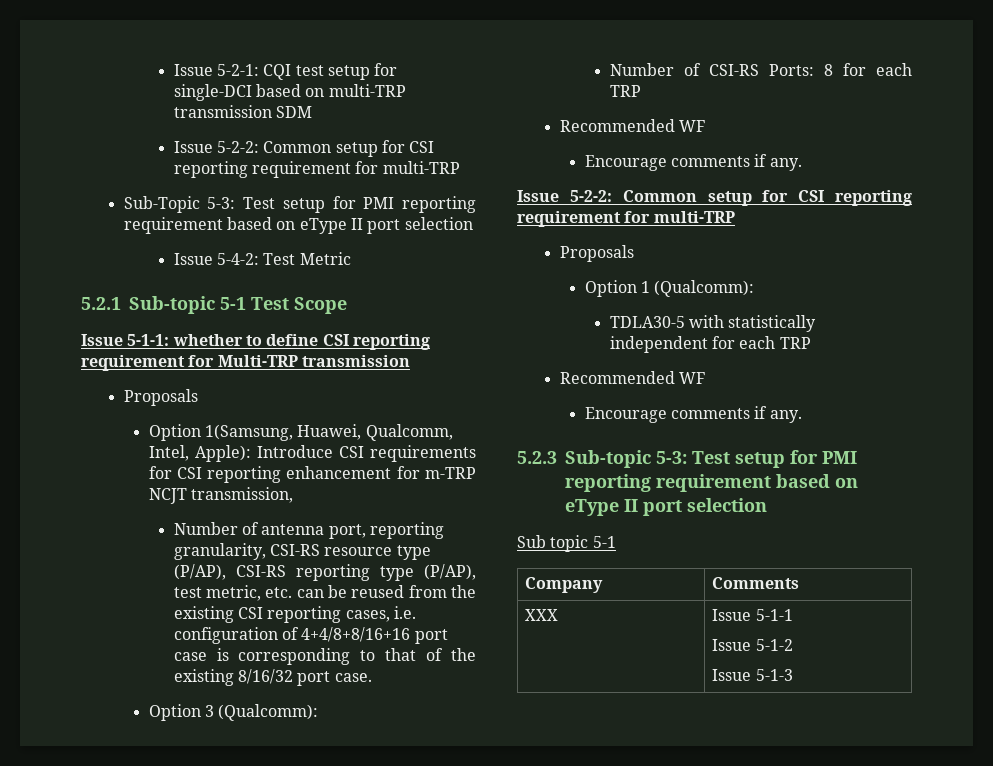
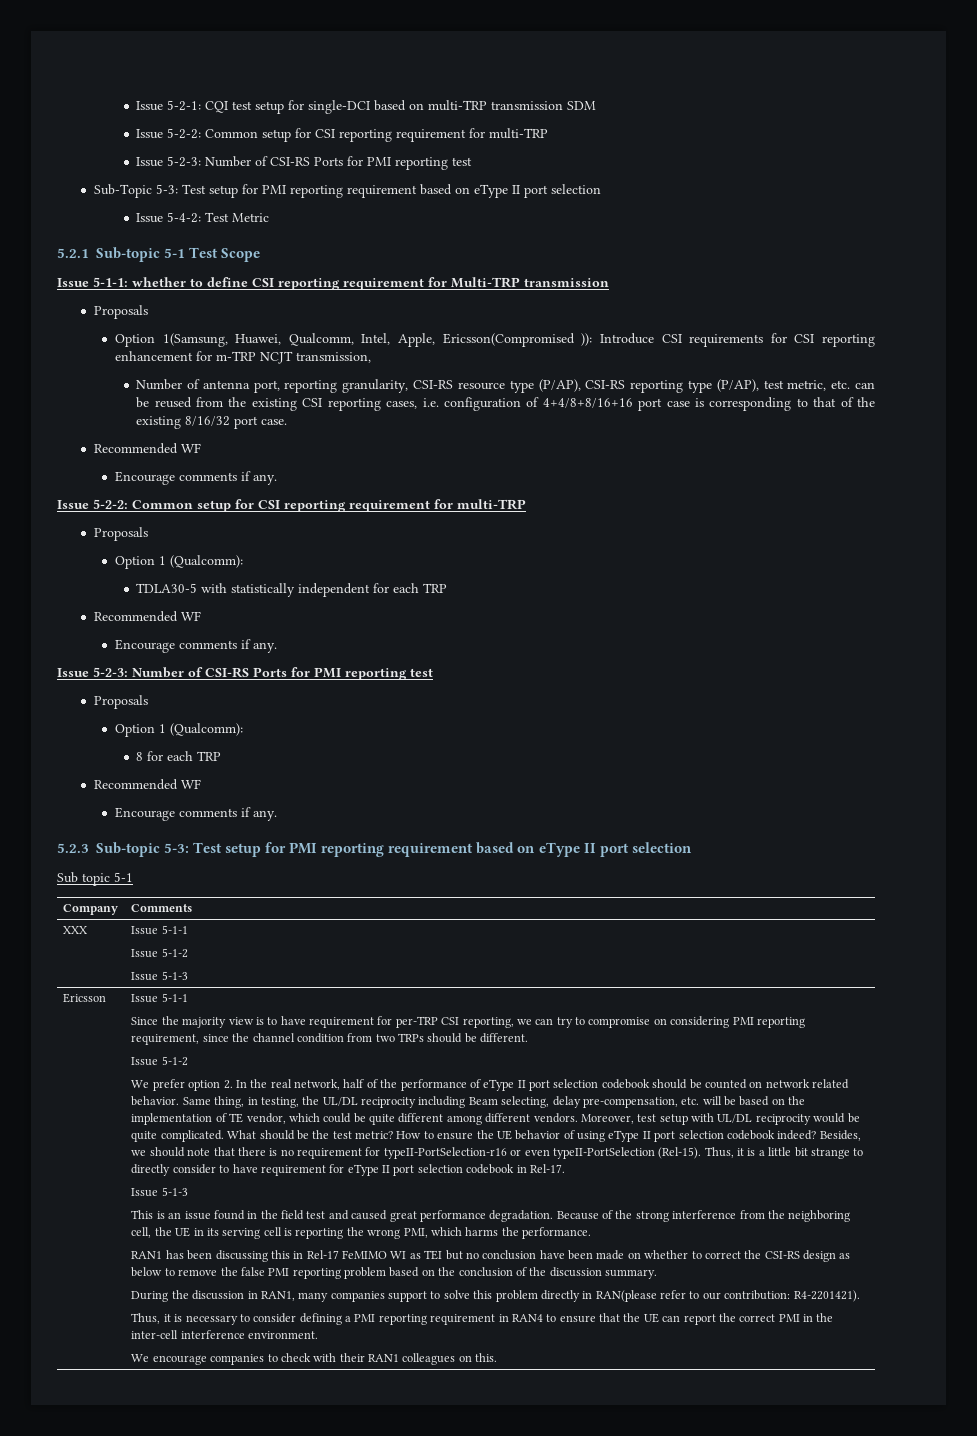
(460, 167) none -> [136,156,473,170] // Issue 5-2-3: Number of CSI-RS Ports for PMI reporting test
[194,445,251,462] Apple): -> [398,333,593,347] Apple, Ericsson(Compromised )):
[148,704,319,721] [609,63,912,76] [609,85,641,97] // Option 3 (Qualcomm): // Number of CSI-RS Ports: 8 for each TRP -> (288, 422) none
(802, 416) none -> [57,667,433,680] [93,695,148,709] [114,723,243,737] [136,751,222,761] [93,779,201,790] [114,807,277,821] // Issue 5-2-3: Number of CSI-RS Ports for PMI reporting test // Proposals // Option 1 (Qualcomm): // 8 for each TRP // Recommended WF // Encourage comments if any.
(793, 675) none -> [63,993,107,1003] [131,993,188,1003] [131,1016,805,1028] [131,1033,529,1045] [131,1056,188,1066] [131,1079,850,1091] [131,1096,806,1108] [131,1113,860,1125] [131,1130,861,1142] [131,1147,864,1159] [131,1164,565,1176] [131,1187,188,1197] [131,1210,851,1222] [131,1227,592,1239] [131,1250,851,1262] [131,1267,658,1279] [131,1290,860,1302] [131,1313,834,1325] [131,1330,319,1339] [131,1353,498,1365] // Ericsson | Issue 5-1-1 // Since the majority view is to have requirement for per-TRP CSI reporting, we can try to compromise on considering PMI reporting requirement, since the channel condition from two TRPs should be different. // Issue 5-1-2 // We prefer option 2. In the real network, half of the performance of eType II port selection codebook should be counted on network related behavior. Same thing, in testing, the UL/DL reciprocity including Beam selecting, delay pre-compensation, etc. will be based on the implementation of TE vendor, which could be quite different among different vendors. Moreover, test setup with UL/DL reciprocity would be quite complicated. What should be the test metric? How to ensure the UE behavior of using eType II port selection codebook indeed? Besides, we should note that there is no requirement for typeII-PortSelection-r16 or even typeII-PortSelection (Rel-15). Thus, it is a little bit strange to directly consider to have requirement for eType II port selection codebook in Rel-17. // Issue 5-1-3 // This is an issue found in the field test and caused great performance degradation. Because of the strong interference from the neighboring cell, the UE in its serving cell is reporting the wrong PMI, which harms the performance. // RAN1 has been discussing this in Rel-17 FeMIMO WI as TEI but no conclusion have been made on whether to correct the CSI-RS design as below to remove the false PMI reporting problem based on the conclusion of the discussion summary. // During the discussion in RAN1, many companies support to solve this problem directly in RAN(please refer to our contribution: R4-2201421). // Thus, it is necessary to consider defining a PMI reporting requirement in RAN4 to ensure that the UE can report the correct PMI in the inter-cell interference environment. // We encourage companies to check with their RAN1 colleagues on this.

